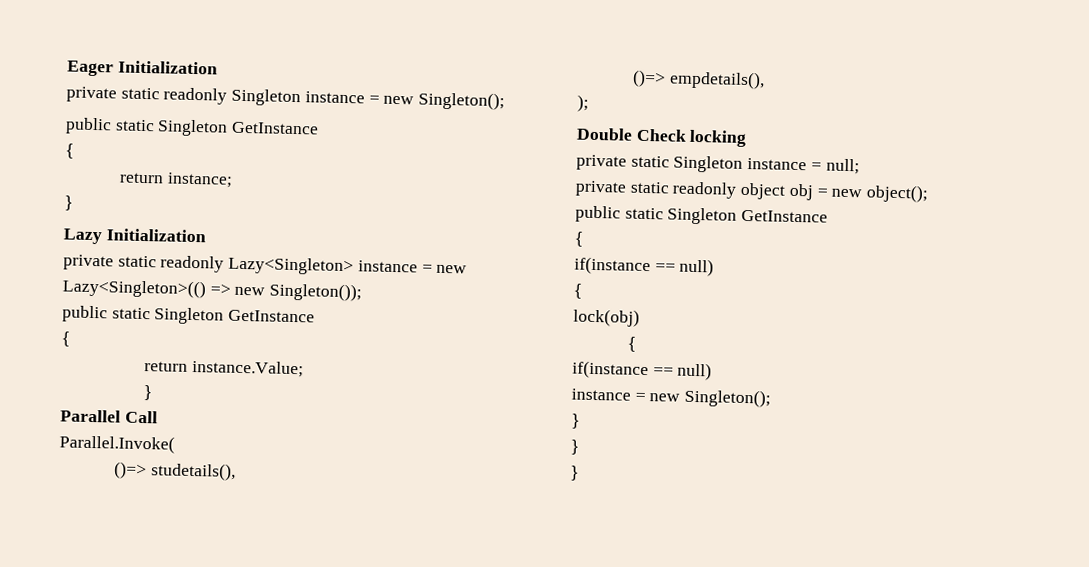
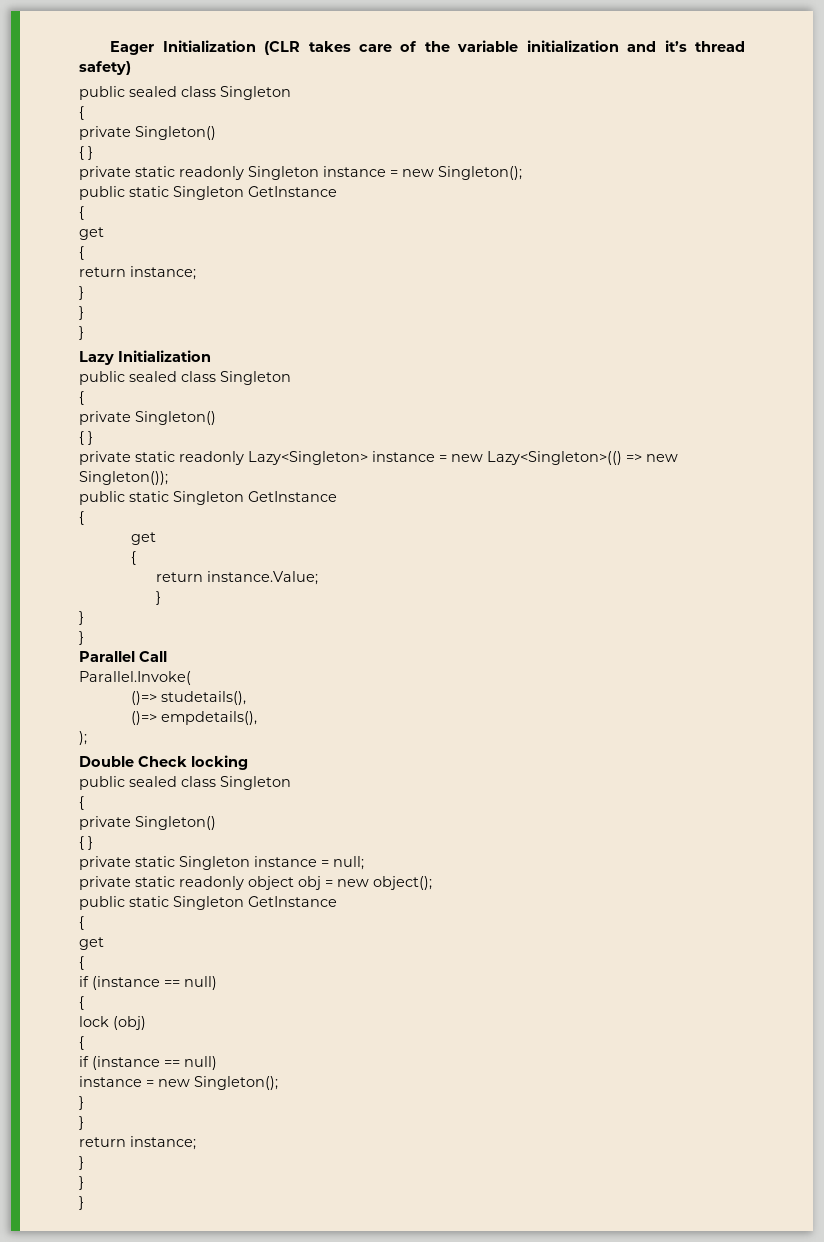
(218, 67) none -> [264,40,745,55] [79,61,131,75] [79,86,291,100] [79,106,84,120] [79,126,216,140] [79,146,93,160] (CLR takes care of the variable initialization and it’s thread safety) // public sealed class Singleton // { // private Singleton() // { }
[119,172,234,188] [64,195,73,211] // return instance; // } -> [79,227,104,240] [79,246,84,260] [79,266,196,280] [79,286,84,300] [79,306,84,320] [79,326,84,340] // get // { // return instance; // } // } // }
(206, 235) none -> [79,371,291,385] [79,391,84,405] [79,411,216,425] [79,431,93,445] // public sealed class Singleton // { // private Singleton() // { }
(70, 339) none -> [130,532,156,545] [130,551,136,565] // get // {
(153, 393) none -> [79,611,84,625] [79,631,84,645] // } // }
(748, 138) none -> [79,776,291,790] [79,796,84,810] [79,816,216,830] [79,836,93,850] // public sealed class Singleton // { // private Singleton() // { }
[574,256,651,276] if(instance -> [79,937,104,950] [79,956,84,970] [79,976,160,990] get // { // if (instance
[573,308,640,327] [627,336,637,352] [572,360,649,380] lock(obj) // { // if(instance -> [79,1016,146,1030] [79,1036,84,1050] [79,1056,160,1070] lock (obj) // { // if (instance
[570,465,579,481] // } -> [79,1136,196,1150] [79,1156,84,1170] [79,1176,84,1190] [79,1196,84,1210] // return instance; // } // } // }

